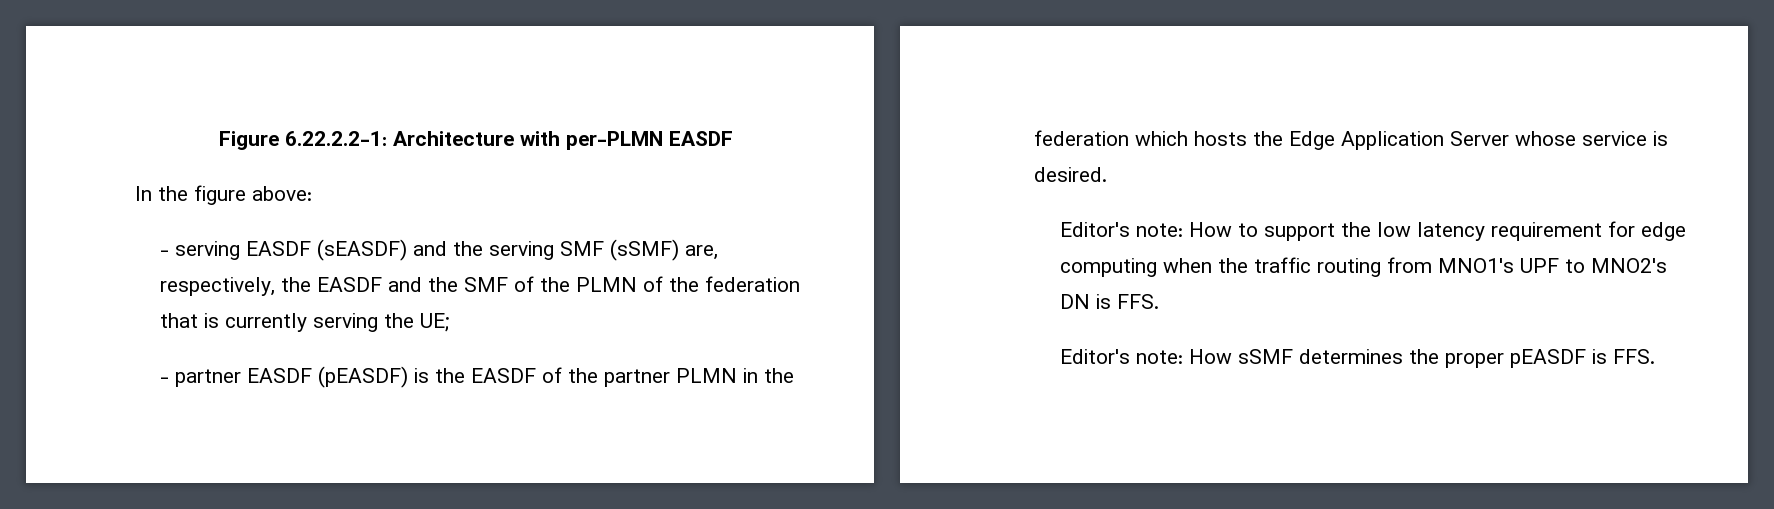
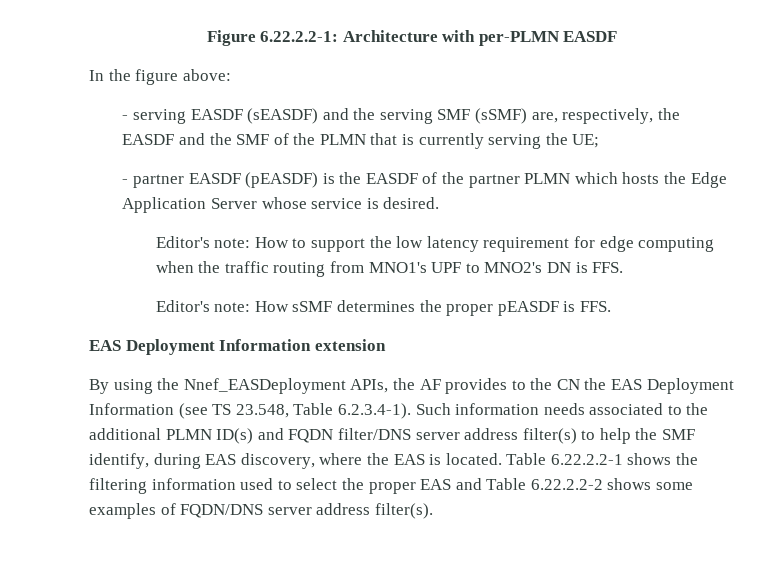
[643,276,801,292] of the federation -> (366, 139) none
[743,368,795,383] [1034,130,1130,146] in the federation -> (571, 178) none
(1655, 356) none -> [89,339,386,355] [89,378,734,394] [89,403,709,419] [89,428,696,444] [89,453,699,469] [89,478,694,494] [89,503,433,519] // EAS Deployment Information extension // By using the Nnef_EASDeployment APIs, the AF provides to the CN the EAS Deployment Information (see TS 23.548, Table 6.2.3.4-1). Such information needs associated to the additional PLMN ID(s) and FQDN filter/DNS server address filter(s) to help the SMF identify, during EAS discovery, where the EAS is located. Table 6.22.2.2-1 shows the filtering information used to select the proper EAS and Table 6.22.2.2-2 shows some examples of FQDN/DNS server address filter(s).

